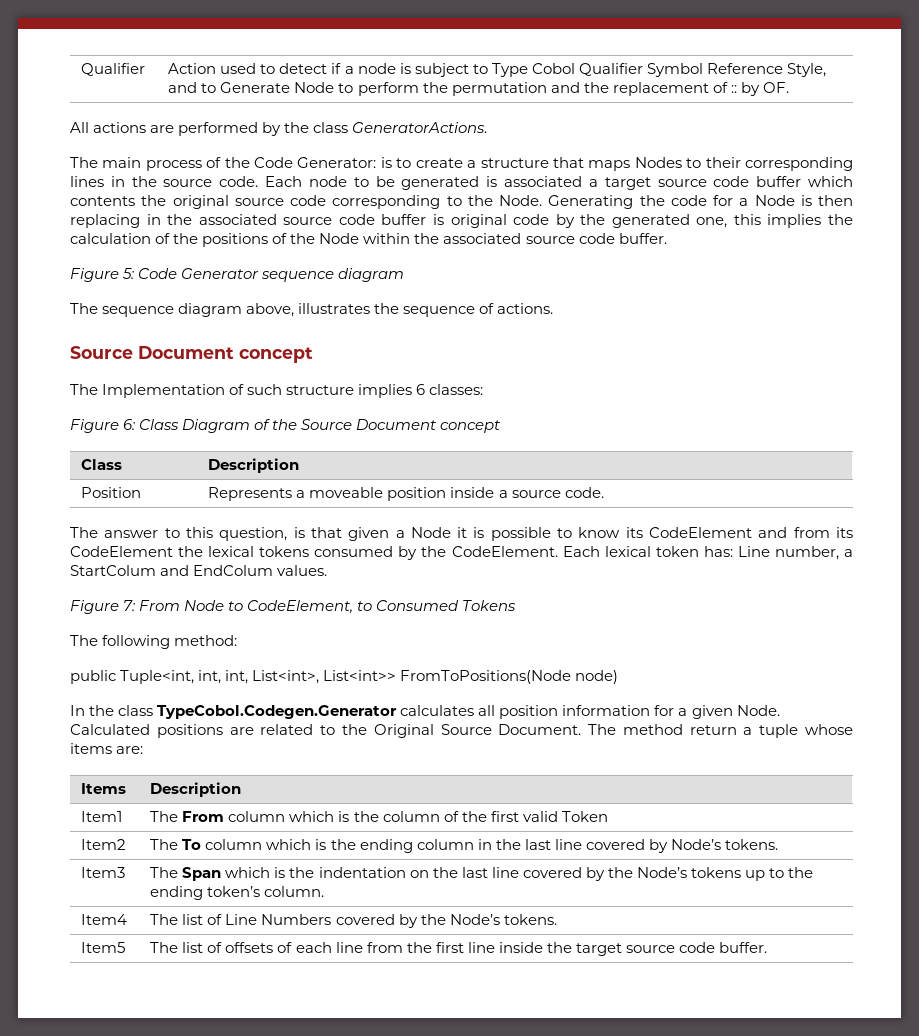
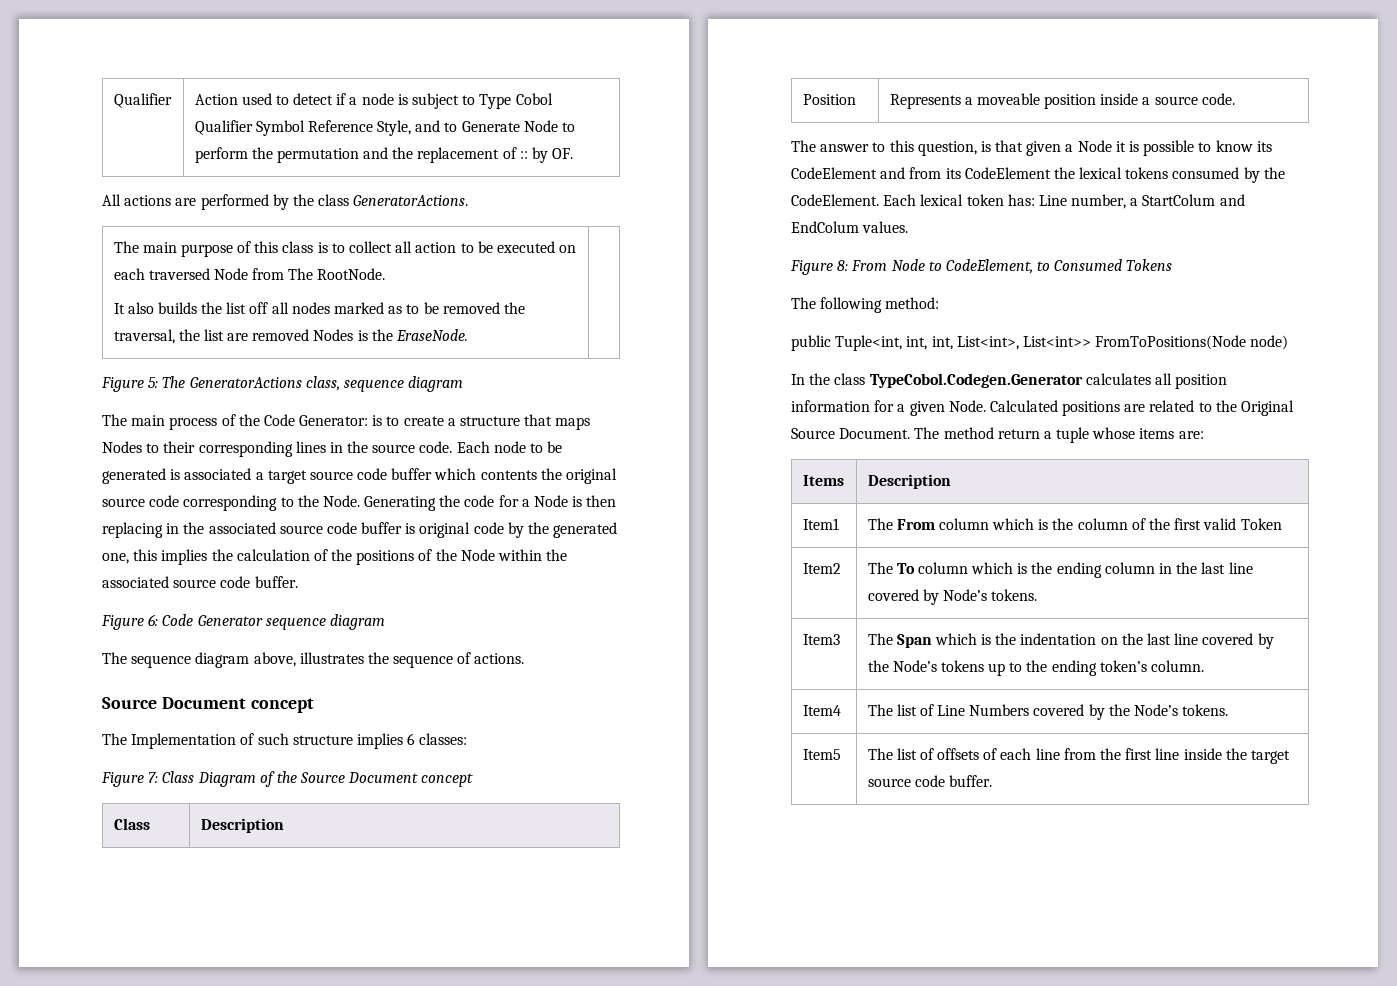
(488, 127) none -> [113,241,577,257] [113,268,386,280] [113,302,525,314] [113,329,468,344] [101,376,464,392] // The main purpose of this class is to collect all action to be executed on each traversed Node from The RootNode. // It also builds the list off all nodes marked as to be removed the traversal, the list are removed Nodes is the EraseNode. | // Figure 5: The GeneratorActions class, sequence diagram
[122,268,136,279] 5: -> [148,614,159,626] 6:
[123,419,137,430] 6: -> [148,772,159,783] 7:
[123,600,137,611] 7: -> [837,260,849,271] 8:

